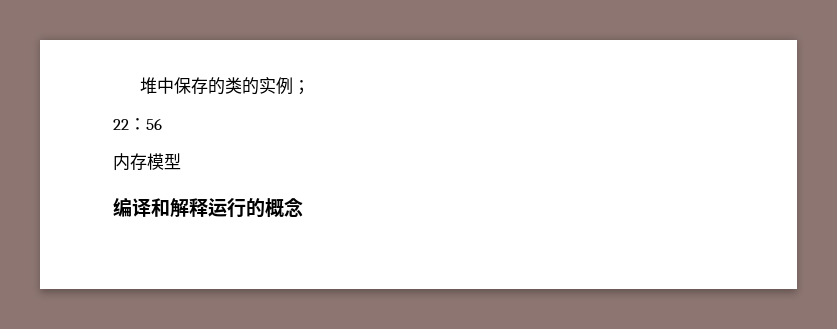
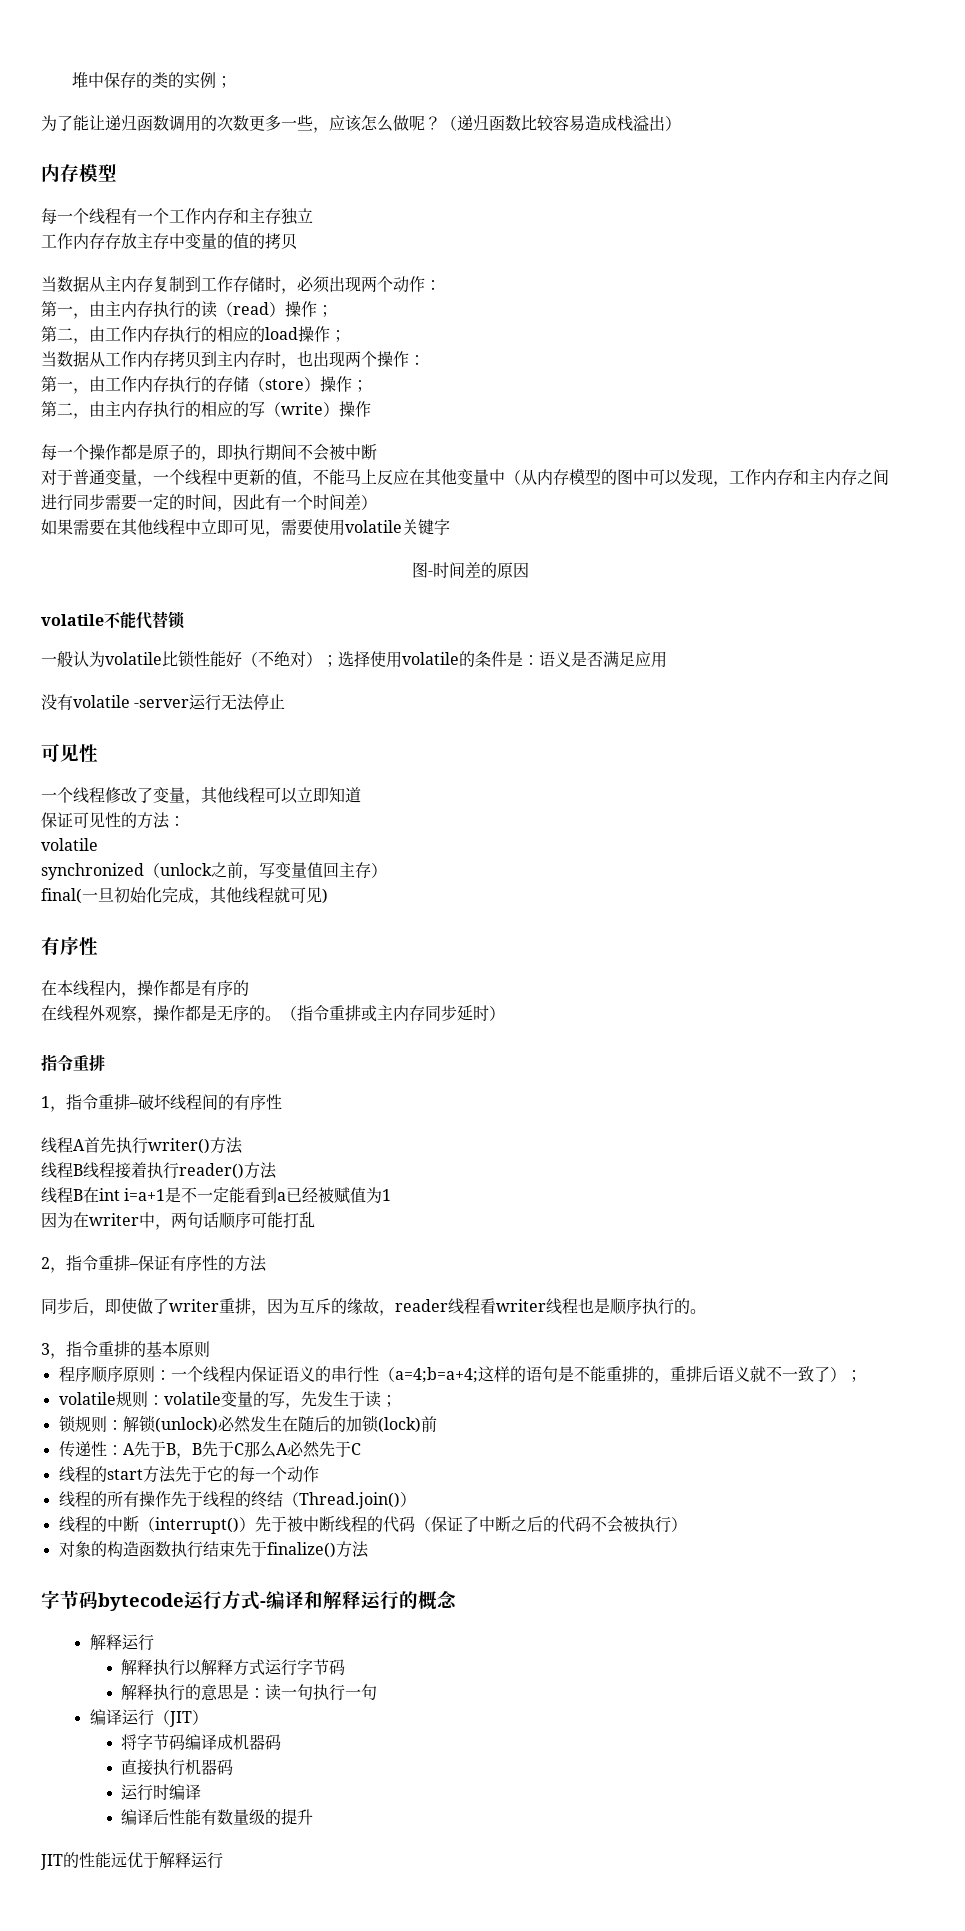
[113,118,162,130] [113,153,181,171] 22：56 // 内存模型 // -> [41,115,681,133] [41,164,117,182] [41,208,313,225] [41,233,297,250] [41,276,441,294] [41,301,333,319] [41,326,346,344] [41,350,425,369] [41,376,368,394] [41,401,371,419] [41,444,377,462] [41,468,889,487] [41,494,377,512] [41,519,450,537] [412,562,529,578] [41,611,185,629] [41,650,667,668] [41,693,286,711] [41,743,98,763] [41,787,361,805] [41,812,185,829] [41,838,98,851] [41,862,387,880] [41,887,328,905] [41,936,98,956] [41,980,249,998] [41,1005,505,1023] [41,1054,105,1072] [41,1094,282,1112] [41,1137,243,1154] [41,1162,277,1179] [41,1187,392,1204] [41,1212,315,1230] [41,1255,267,1273] [41,1297,706,1316] [41,1341,210,1359] [58,1366,862,1384] [58,1391,397,1409] [58,1415,437,1433] [58,1441,361,1459] [58,1466,319,1483] [58,1491,416,1509] [58,1516,687,1534] [58,1541,369,1558] [41,1590,266,1611] 为了能让递归函数调用的次数更多一些，应该怎么做呢？（递归函数比较容易造成栈溢出） // 内存模型 // 每一个线程有一个工作内存和主存独立 // 工作内存存放主存中变量的值的拷贝 // 当数据从主内存复制到工作存储时，必须出现两个动作： // 第一，由主内存执行的读（read）操作； // 第二，由工作内存执行的相应的load操作； // 当数据从工作内存拷贝到主内存时，也出现两个操作： // 第一，由工作内存执行的存储（store）操作； // 第二，由主内存执行的相应的写（write）操作 // 每一个操作都是原子的，即执行期间不会被中断 // 对于普通变量，一个线程中更新的值，不能马上反应在其他变量中（从内存模型的图中可以发现，工作内存和主内存之间进行同步需要一定的时间，因此有一个时间差） // 如果需要在其他线程中立即可见，需要使用volatile关键字 // 图-时间差的原因 // volatile不能代替锁 // 一般认为volatile比锁性能好（不绝对）；选择使用volatile的条件是：语义是否满足应用 // 没有volatile -server运行无法停止 // 可见性 // 一个线程修改了变量，其他线程可以立即知道 // 保证可见性的方法： // volatile // synchronized（unlock之前，写变量值回主存） // final(一旦初始化完成，其他线程就可见) // 有序性 // 在本线程内，操作都是有序的 // 在线程外观察，操作都是无序的。（指令重排或主内存同步延时） // 指令重排 // 1，指令重排–破坏线程间的有序性 // 线程A首先执行writer()方法 // 线程B线程接着执行reader()方法 // 线程B在int i=a+1是不一定能看到a已经被赋值为1 // 因为在writer中，两句话顺序可能打乱 // 2，指令重排–保证有序性的方法 // 同步后，即使做了writer重排，因为互斥的缘故，reader线程看writer线程也是顺序执行的。 // 3，指令重排的基本原则 // 程序顺序原则：一个线程内保证语义的串行性（a=4;b=a+4;这样的语句是不能重排的，重排后语义就不一致了）； // volatile规则：volatile变量的写，先发生于读； // 锁规则：解锁(unlock)必然发生在随后的加锁(lock)前 // 传递性：A先于B，B先于C那么A必然先于C // 线程的start方法先于它的每一个动作 // 线程的所有操作先于线程的终结（Thread.join()） // 线程的中断（interrupt()）先于被中断线程的代码（保证了中断之后的代码不会被执行） // 对象的构造函数执行结束先于finalize()方法 // 字节码bytecode运行方式-
(303, 207) none -> [89,1634,154,1651] [121,1659,346,1676] [121,1684,378,1701] [89,1709,208,1727] [121,1734,282,1750] [121,1759,234,1776] [121,1784,202,1801] [121,1808,314,1825] [40,1852,223,1870] // 解释运行 // 解释执行以解释方式运行字节码 // 解释执行的意思是：读一句执行一句 // 编译运行（JIT） // 将字节码编译成机器码 // 直接执行机器码 // 运行时编译 // 编译后性能有数量级的提升 // JIT的性能远优于解释运行

